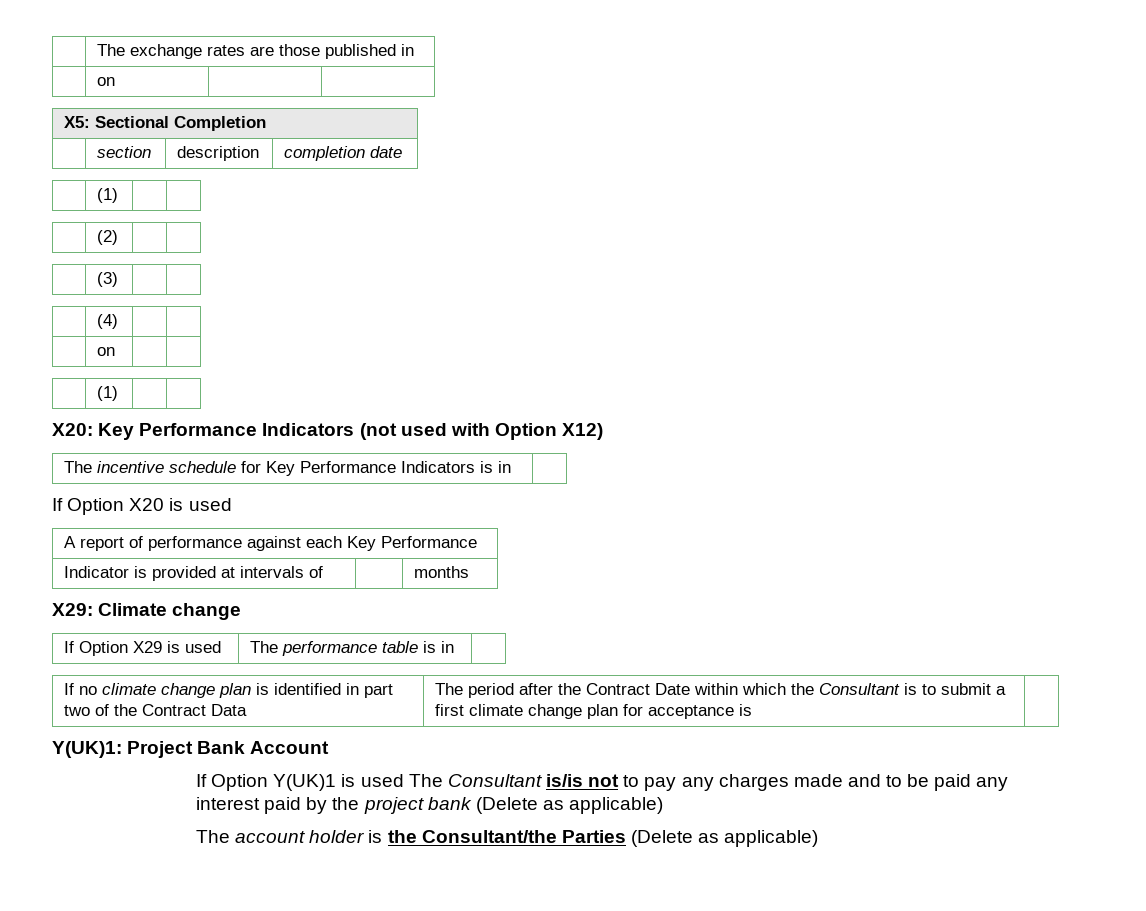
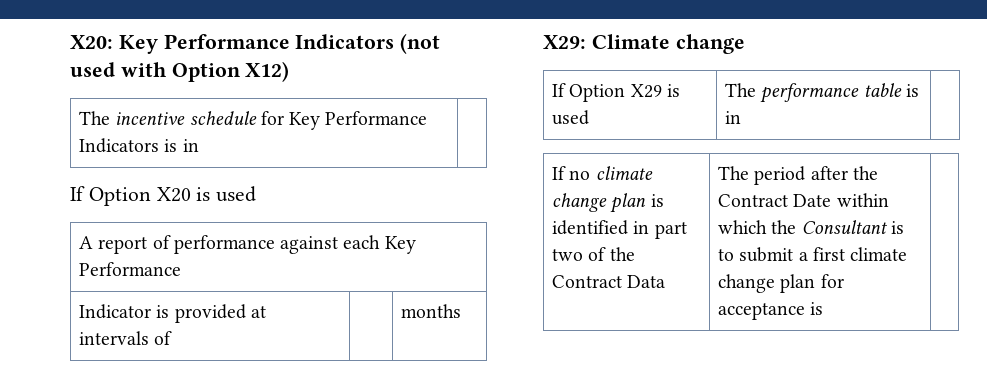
[97,44,415,59] [97,77,116,86] [64,116,267,131] [97,146,152,158] [177,146,260,161] [284,146,403,161] [97,188,119,203] [97,230,119,245] [97,272,119,287] [97,314,119,329] [97,347,116,356] [97,386,119,401] | The exchange rates are those published in // | on | | // X5: Sectional Completion // | section | description | completion date // | (1) | | // | (2) | | // | (3) | | // | (4) | | // | on | | // | (1) | | // -> (70, 42) none
[52,741,330,758] [196,774,1009,791] [196,797,664,814] [196,830,819,847] // Y(UK)1: Project Bank Account // If Option Y(UK)1 is used The Consultant is/is not to pay any charges made and to be paid any interest paid by the project bank (Delete as applicable) // The account holder is the Consultant/the Parties (Delete as applicable) -> (824, 308) none

